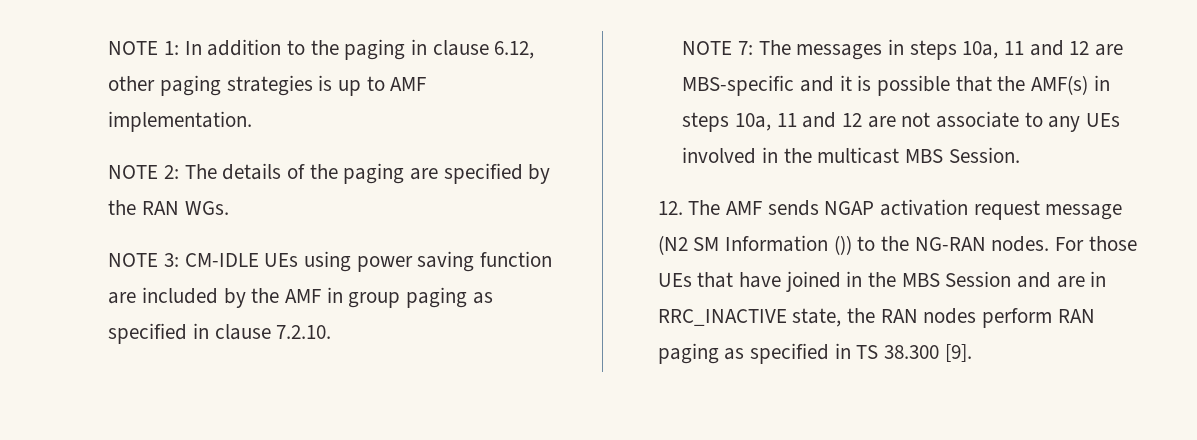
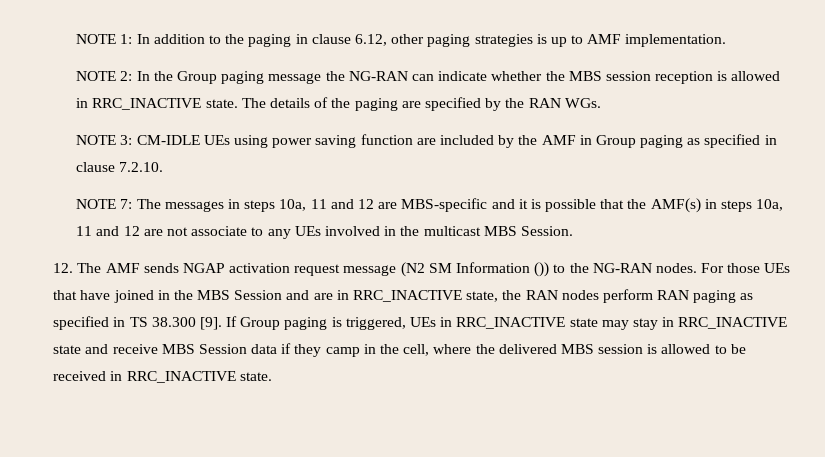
(179, 172) none -> [136,71,781,84] [76,98,238,110] In the Group paging message the NG-RAN can indicate whether the MBS session reception is allowed in RRC_INACTIVE state.
[348,292,401,308] group -> [595,135,636,148] Group
(972, 353) none -> [226,316,788,330] [53,343,746,357] [53,371,272,383] If Group paging is triggered, UEs in RRC_INACTIVE state may stay in RRC_INACTIVE state and receive MBS Session data if they camp in the cell, where the delivered MBS session is allowed to be received in RRC_INACTIVE state.

